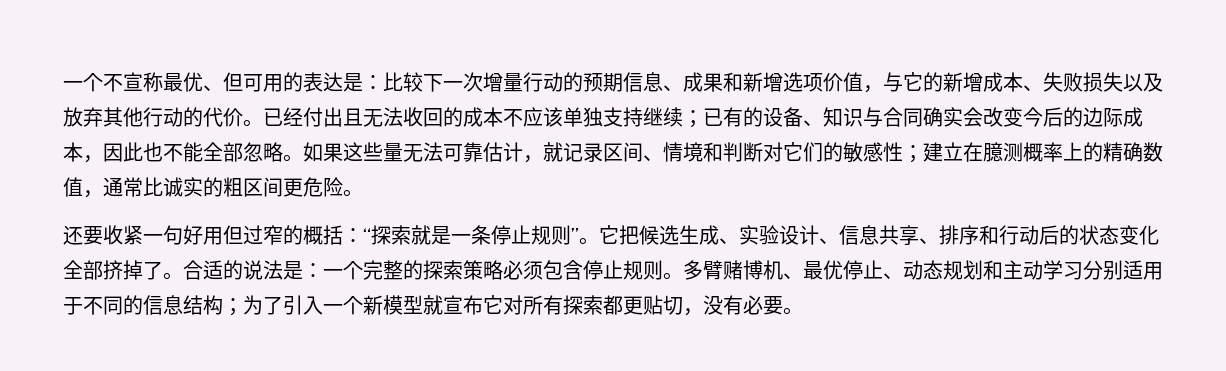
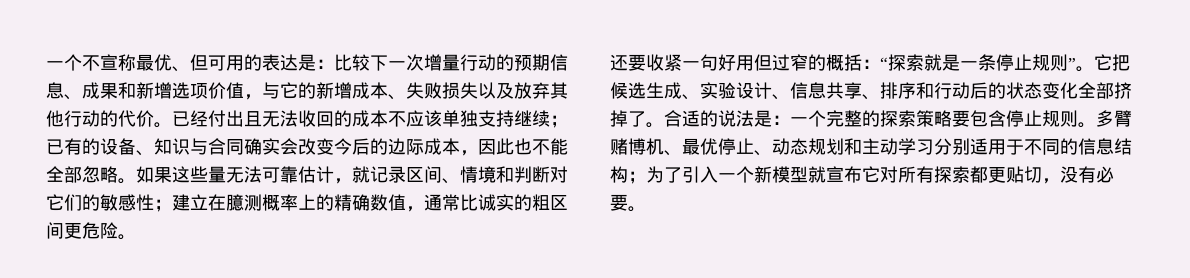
[503,260,543,280] 必须 -> [952,110,970,127] 要

